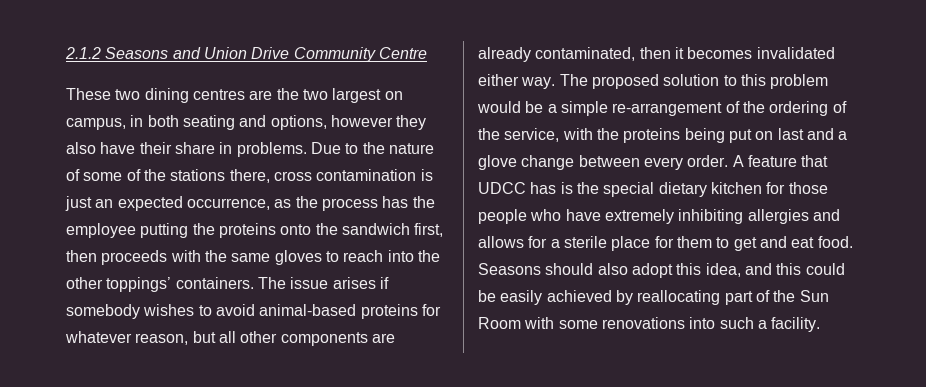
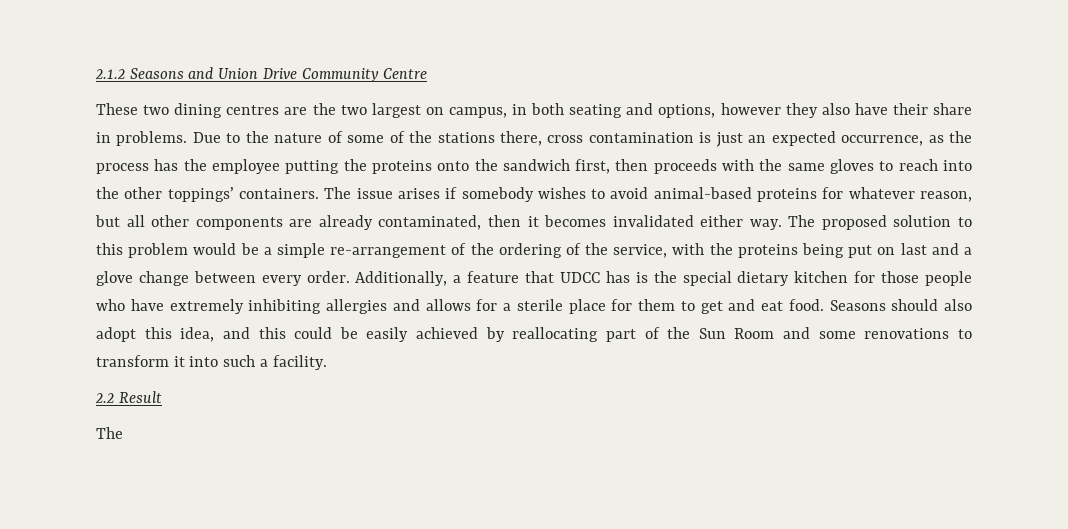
[732,155,744,167] A -> [355,271,462,286] Additionally, a
[524,317,555,329] with -> [783,327,811,339] and
(685, 323) none -> [958,329,973,339] [96,355,185,367] to transform it
(821, 324) none -> [95,391,162,404] [96,427,123,439] // 2.2 Result // The

